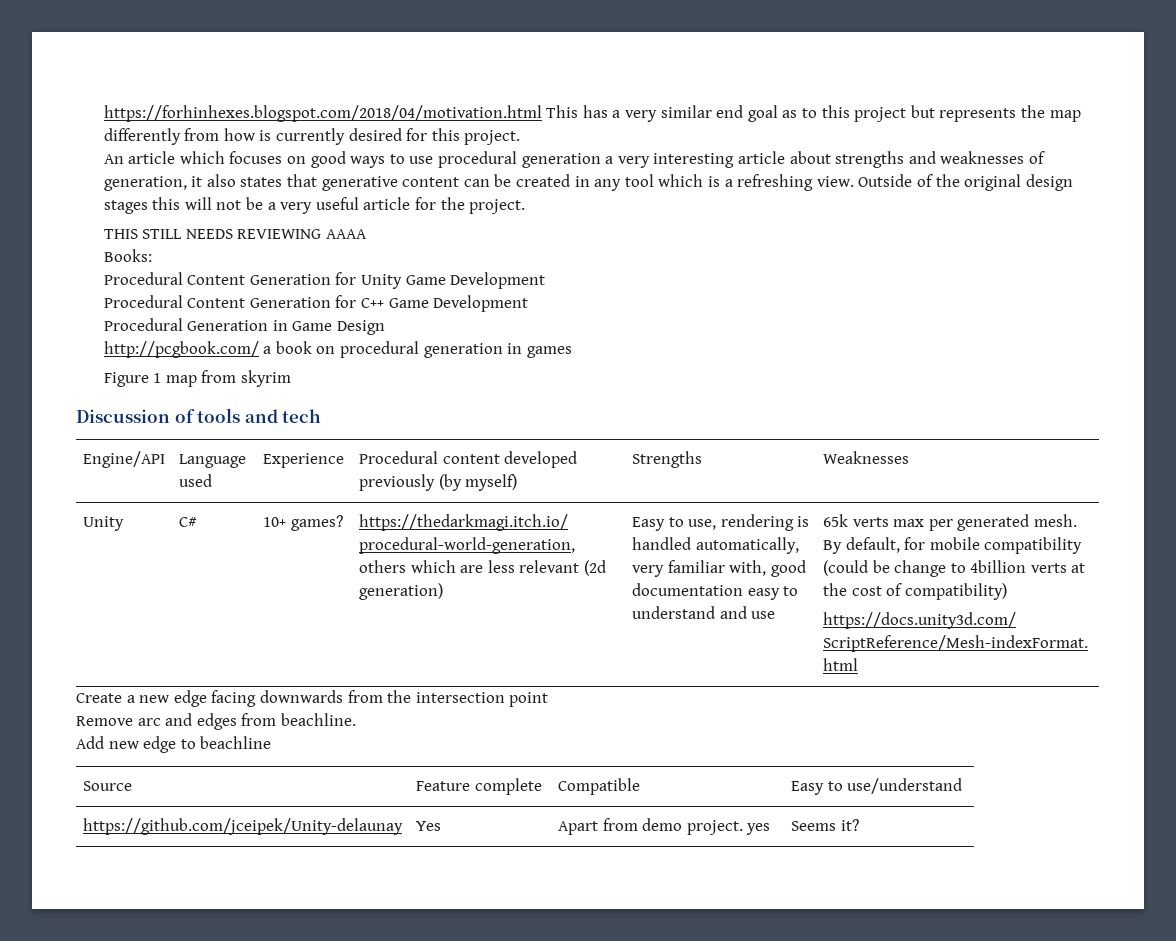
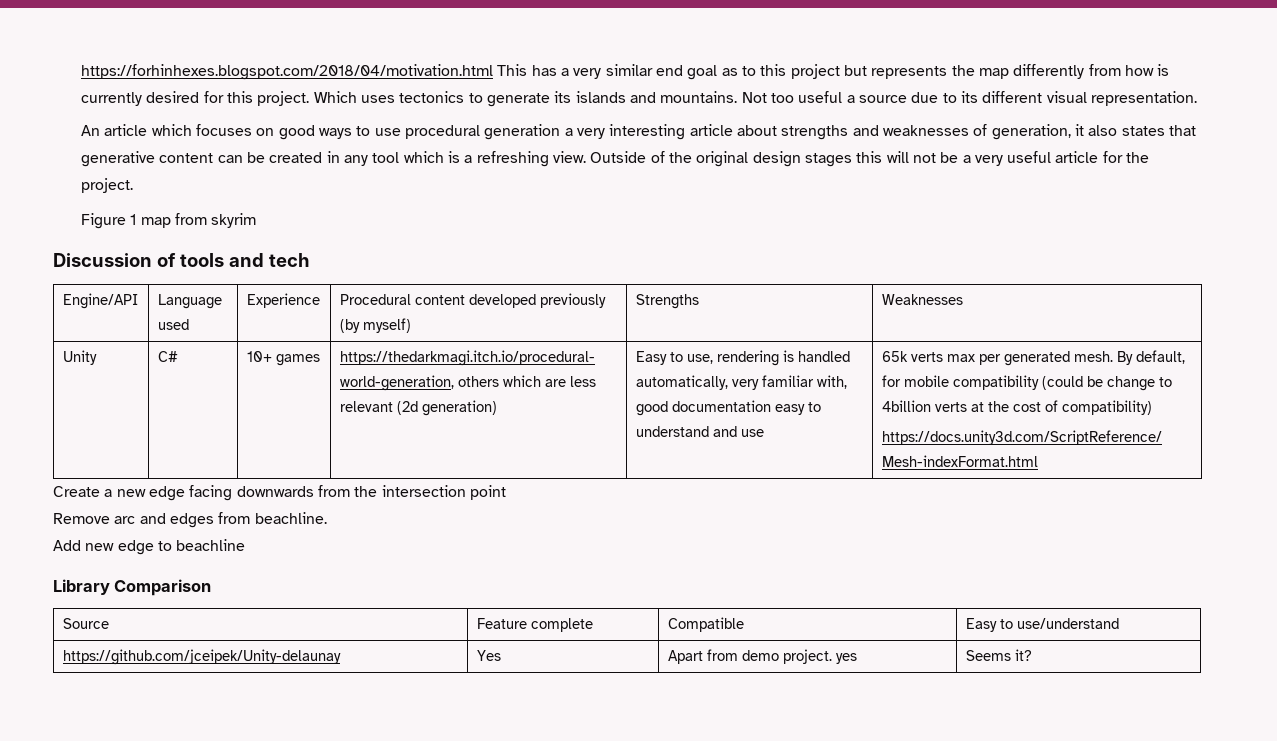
(521, 137) none -> [313,91,1197,107] Which uses tectonics to generate its islands and mountains. Not too useful a source due to its different visual representation.
[103,229,368,239] [103,249,152,262] [103,272,546,289] [103,295,529,312] [103,318,386,335] [103,341,572,358] // THIS STILL NEEDS REVIEWING AAAA // Books: // Procedural Content Generation for Unity Game Development // Procedural Content Generation for C++ Game Development // Procedural Generation in Game Design // http://pcgbook.com/ a book on procedural generation in games -> (134, 185) none
[290,515,343,531] games? -> [275,354,320,366] games
(272, 742) none -> [53,579,212,596] // Library Comparison

